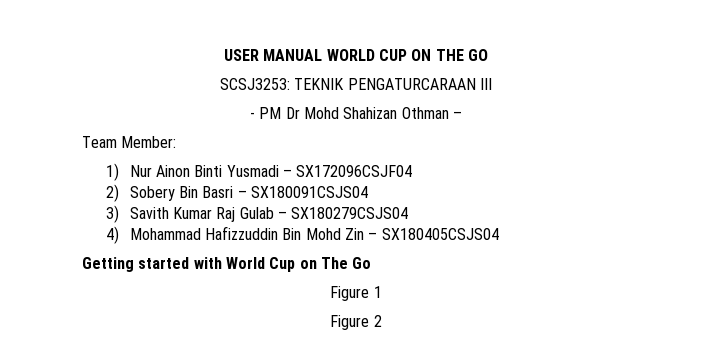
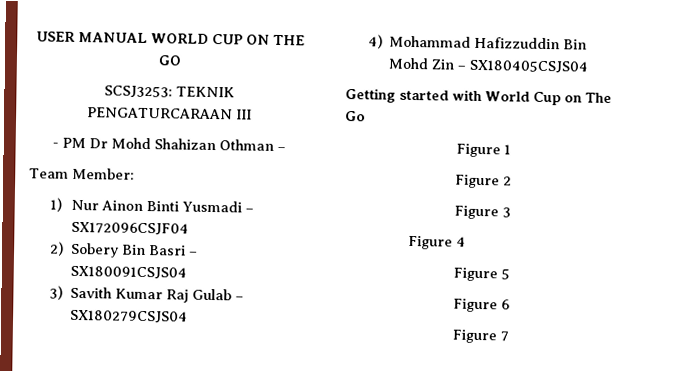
(382, 321) none -> [454,205,511,220] [408,235,467,250] [453,267,510,282] [453,298,510,313] [452,329,509,344] // Figure 3 // Figure 4 // Figure 5 // Figure 6 // Figure 7

